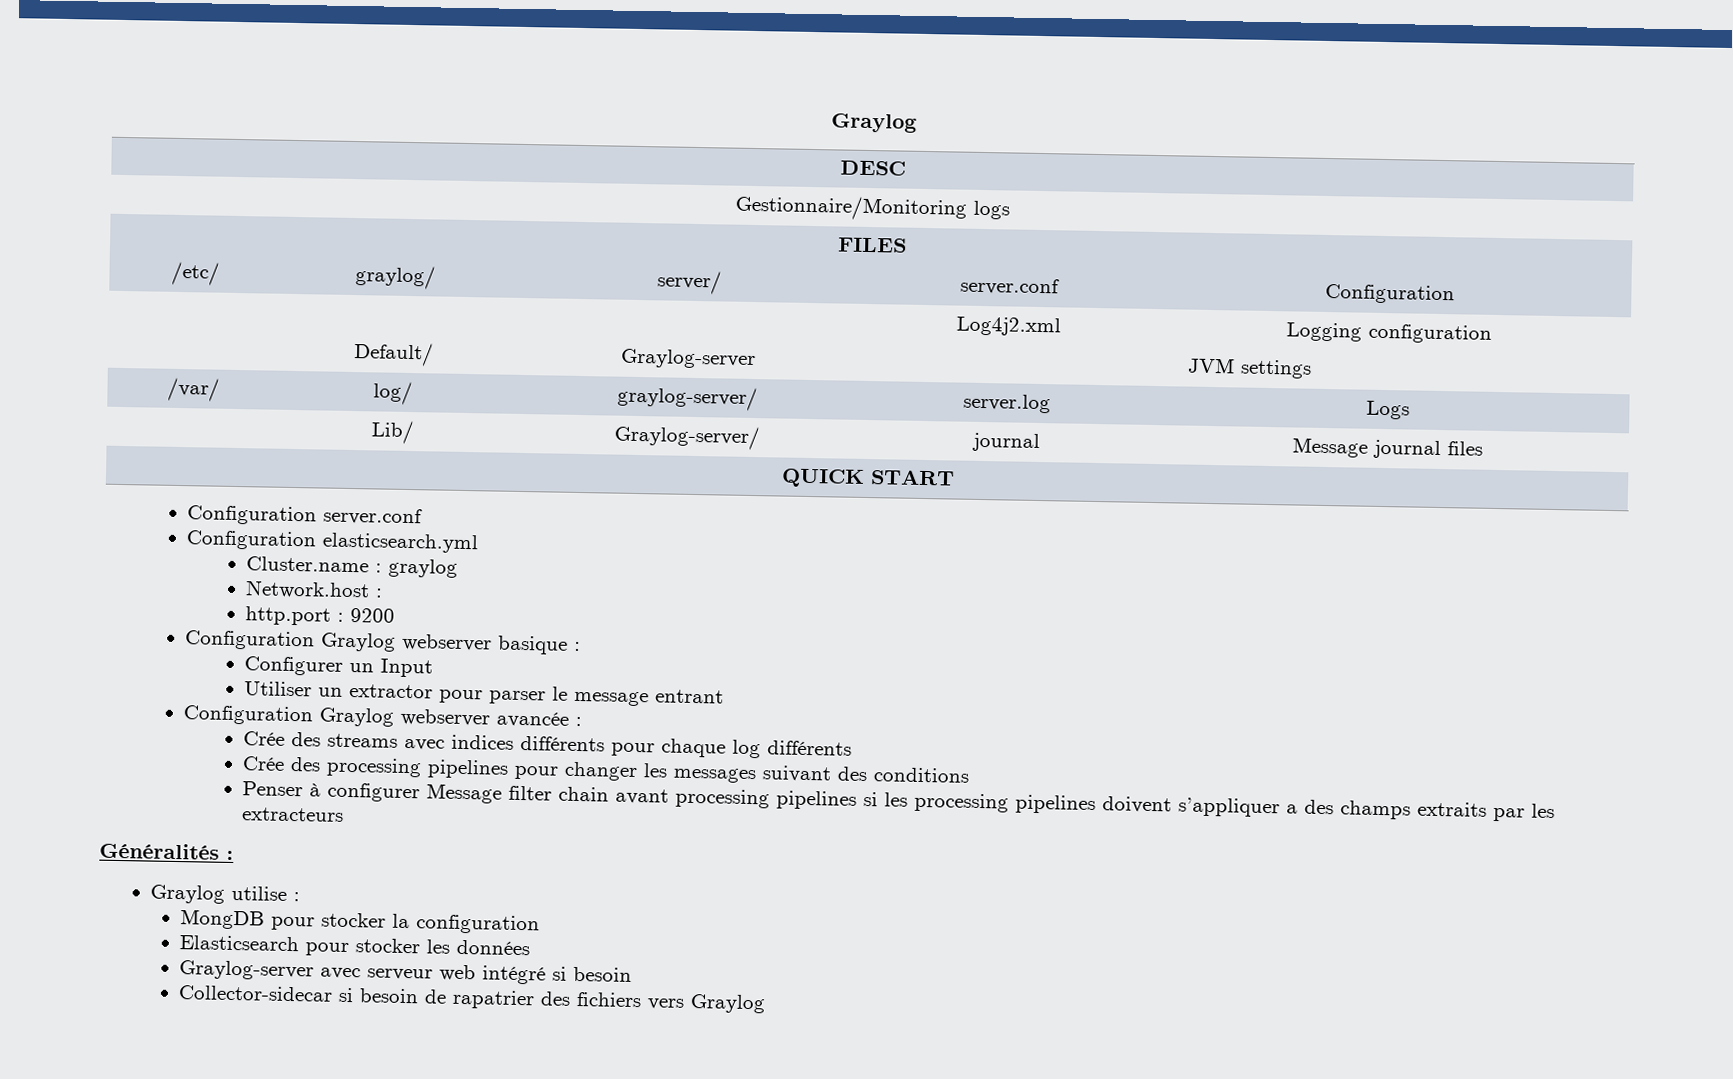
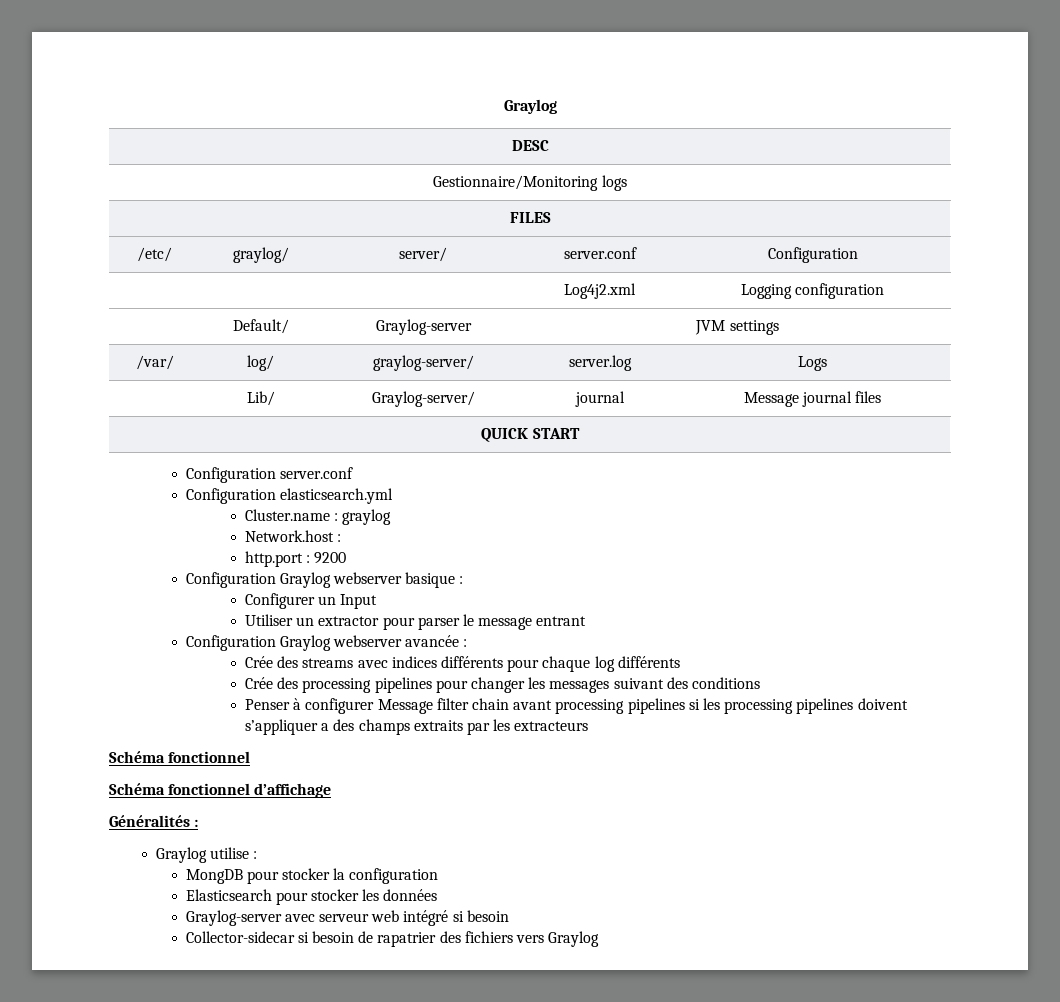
(345, 814) none -> [109,751,251,763] [109,783,332,798] // Schéma fonctionnel // Schéma fonctionnel d’affichage

